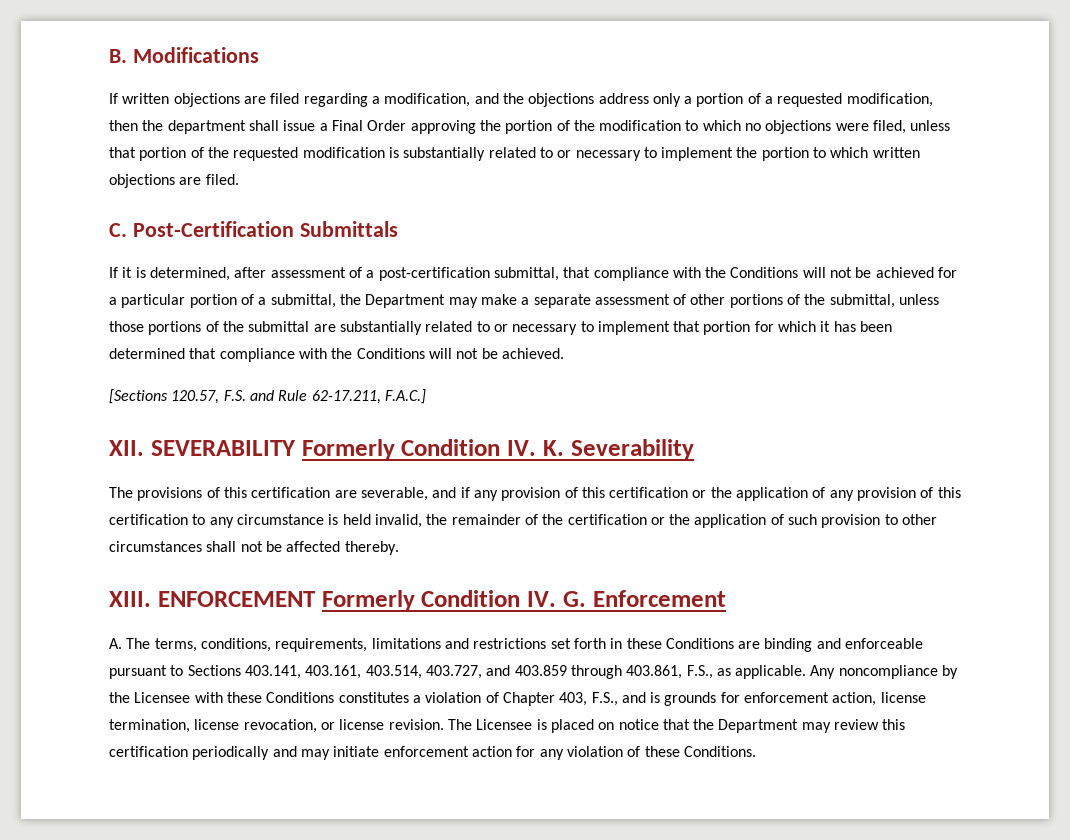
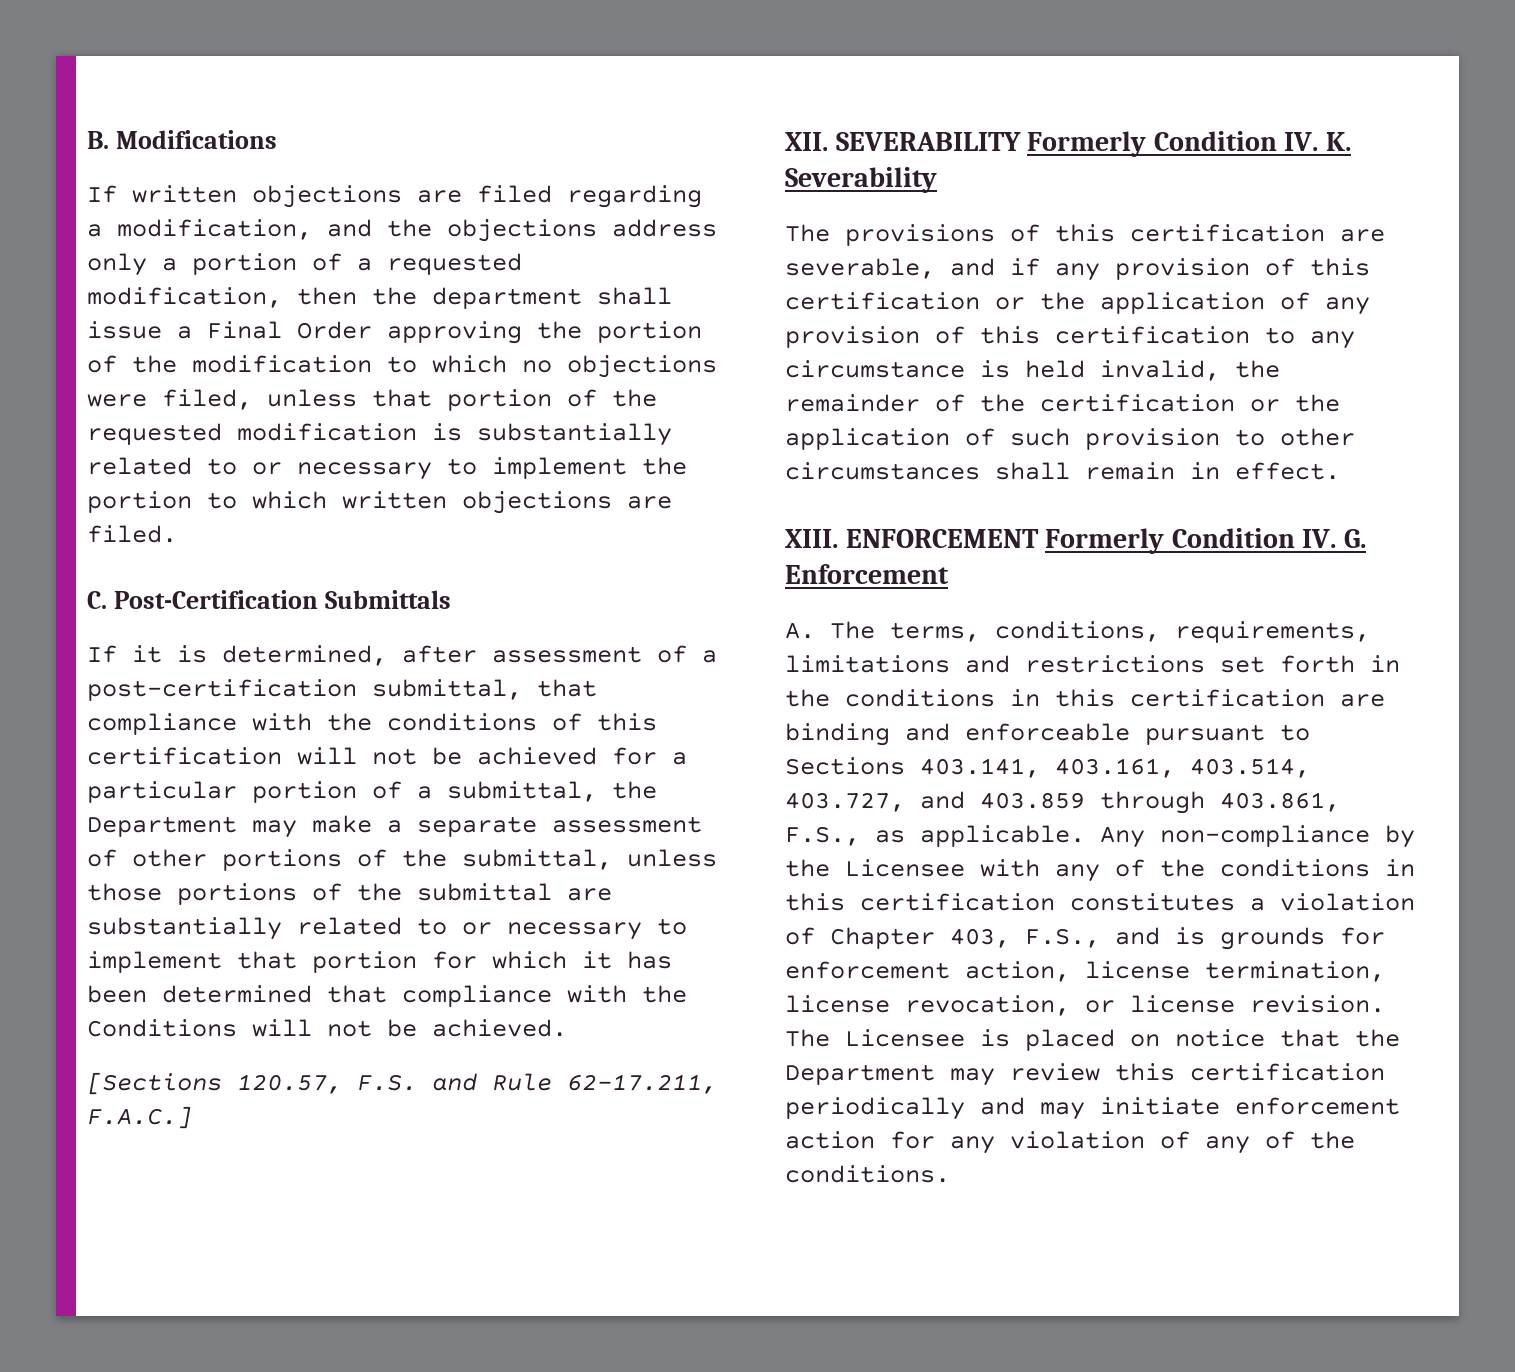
[730,267,799,278] Conditions -> [387,713,657,731] [87,747,282,765] conditions of this certification
[240,541,399,555] not be affected thereby. -> [1085,462,1340,480] remain in effect.
[626,638,734,649] these Conditions -> [785,689,1325,707] the conditions in this certification
[838,665,938,679] noncompliance -> [1160,825,1370,847] non-compliance
[226,692,335,703] these Conditions -> [1055,859,1415,882] [785,893,1055,911] any of the conditions in this certification
[644,746,756,757] these Conditions. -> [1205,1131,1355,1154] [785,1165,950,1183] any of the conditions.

